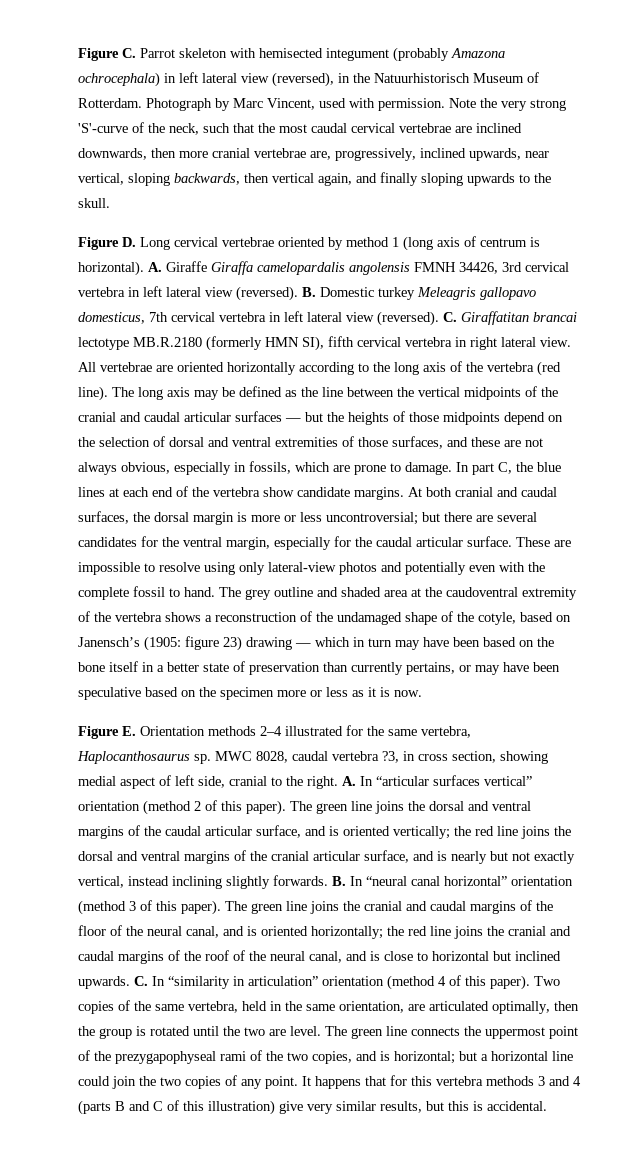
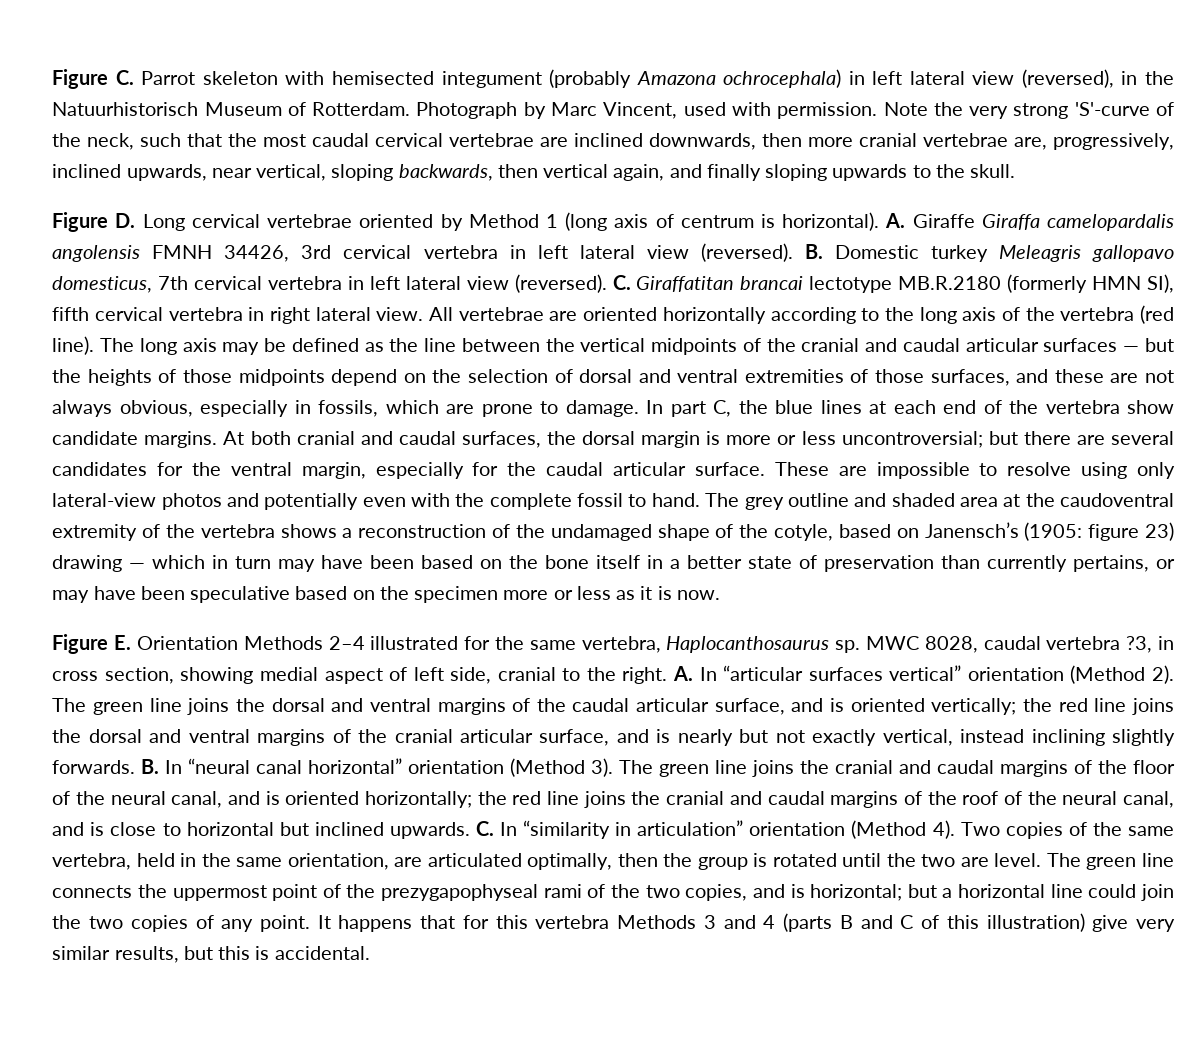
[345,237,389,247] method -> [468,214,539,228] Method
[207,726,256,736] methods -> [243,636,323,650] Methods
[142,800,286,815] (method 2 of this paper). -> [1070,665,1175,684] (Method 2).
[77,900,221,915] (method 3 of this paper). -> [510,758,614,777] (Method 3).
[386,975,530,990] (method 4 of this paper). -> [851,820,955,839] (Method 4).
[485,1076,534,1086] methods -> [617,915,697,929] Methods

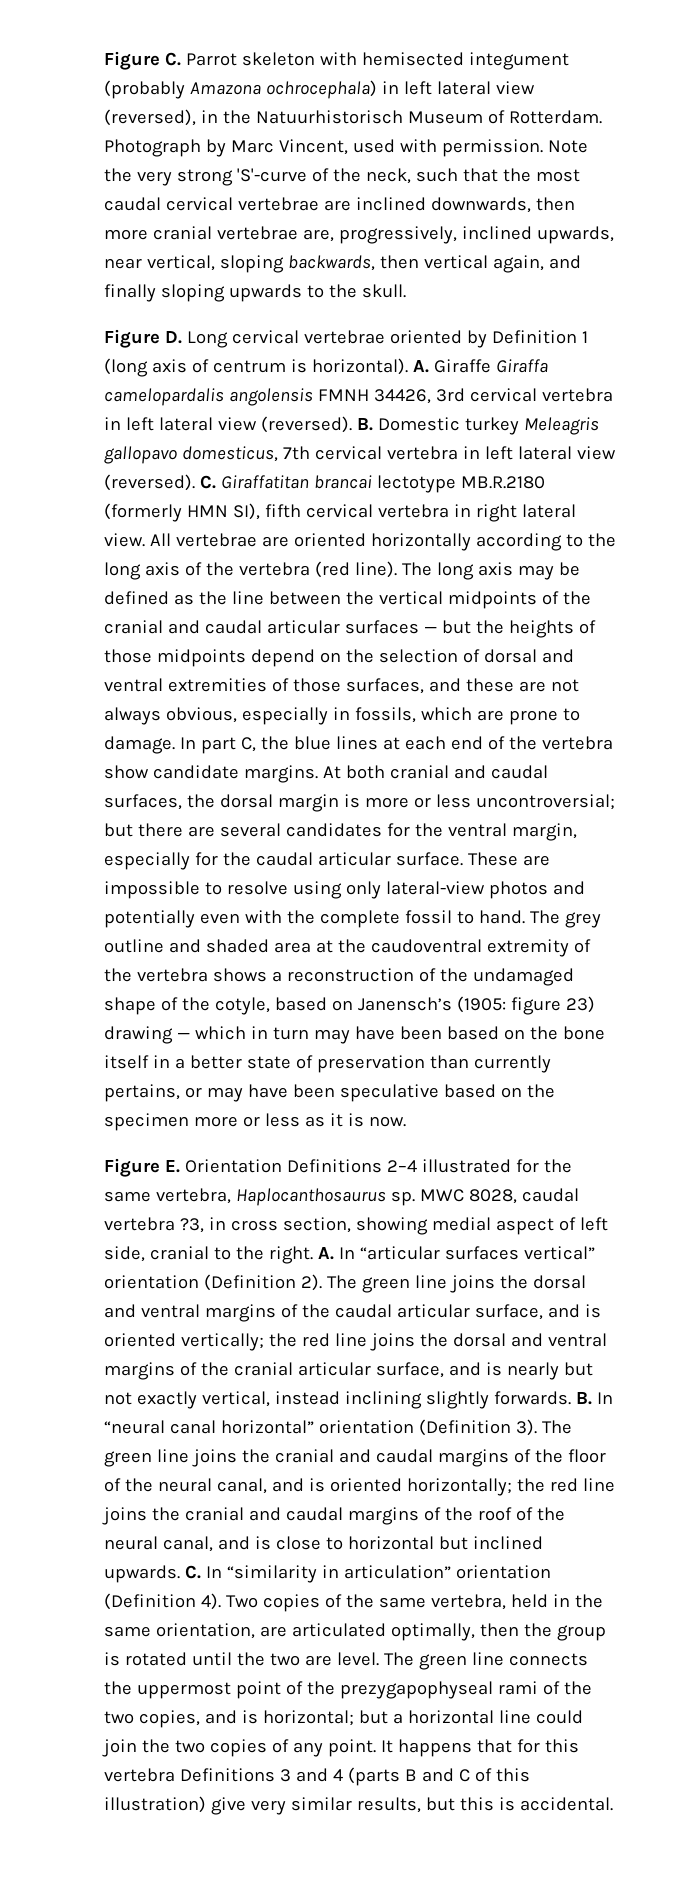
[468,214,539,228] Method -> [491,330,577,344] Definition
[243,636,323,650] Methods -> [286,1159,382,1173] Definitions
[1070,665,1146,684] (Method -> [203,1274,296,1291] (Definition
[510,758,586,777] (Method -> [418,1419,511,1436] (Definition
[851,820,927,839] (Method -> [103,1593,196,1610] (Definition
[617,915,697,929] Methods -> [179,1768,275,1782] Definitions

